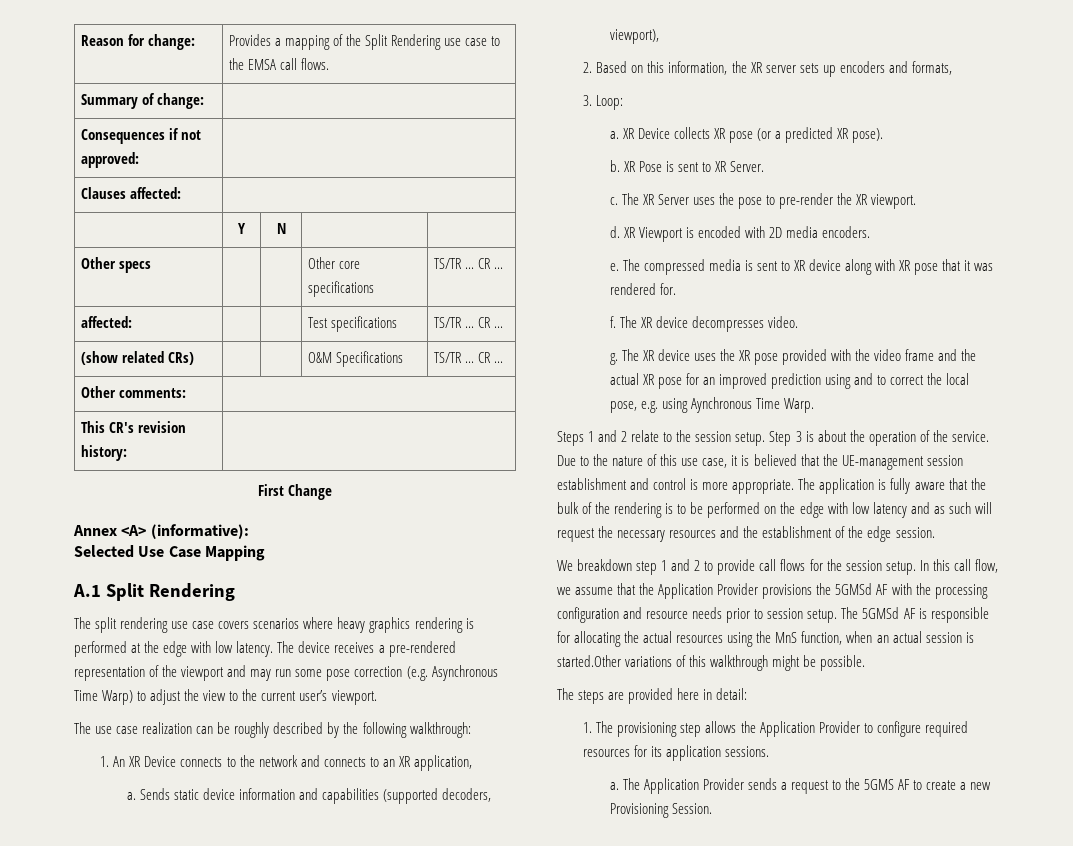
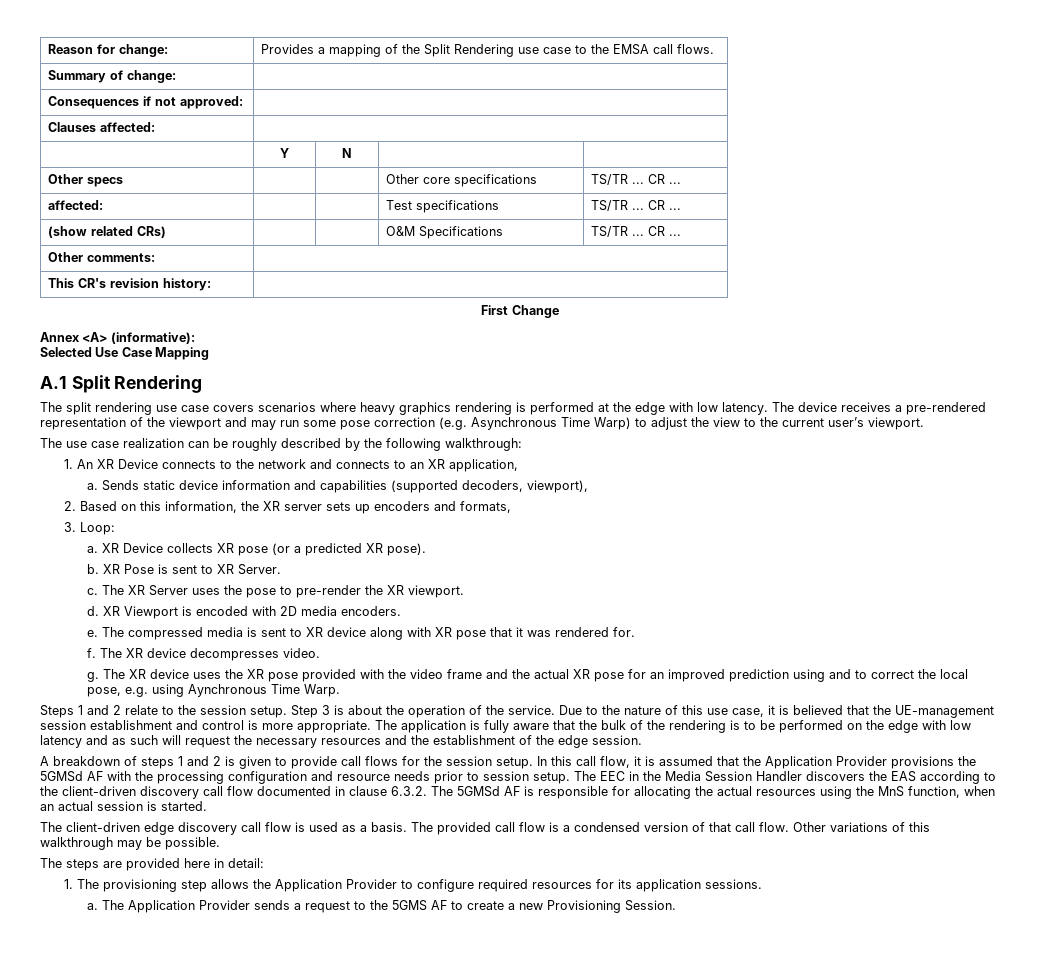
[557,559,701,575] We breakdown step 1 and 2 -> [40,756,271,769] A breakdown of steps 1 and 2 is given
[557,587,614,595] we assume -> [634,756,713,766] it is assumed
(859, 613) none -> [600,771,996,784] [40,786,453,799] EEC in the Media Session Handler discovers the EAS according to the client-driven discovery call flow documented in clause 6.3.2. The
[557,655,621,667] started.Other -> [161,801,207,811] [40,822,826,835] started. // The client-driven edge discovery call flow is used as a basis. The provided call flow is a condensed version of that call flow. Other
[772,655,801,671] might -> [117,840,142,850] may

